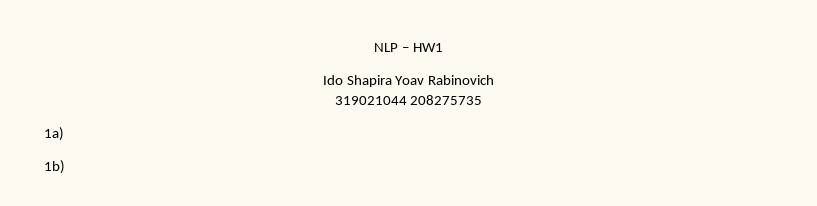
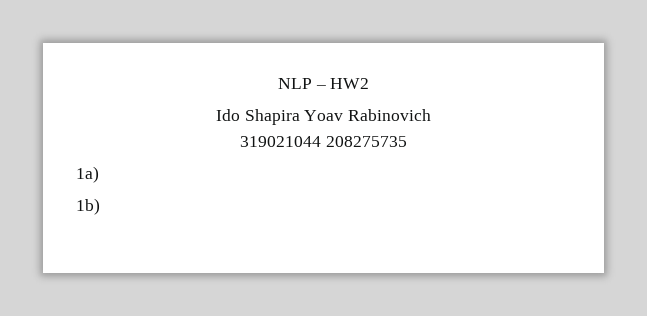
[412,43,443,52] HW1 -> [330,78,370,89] HW2

